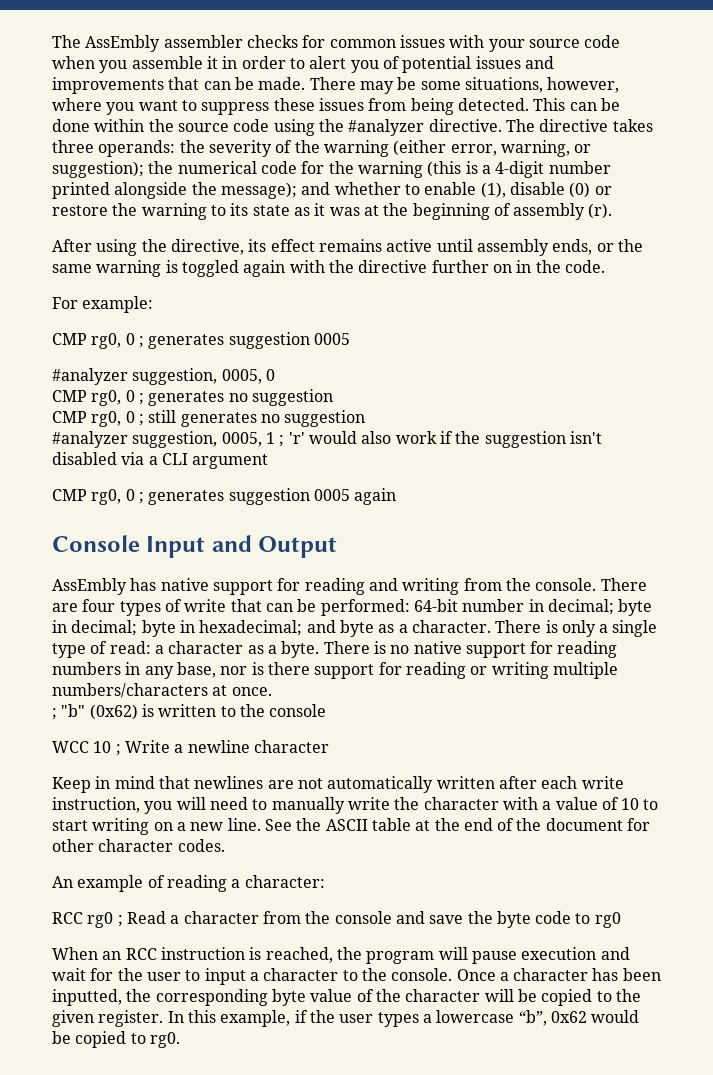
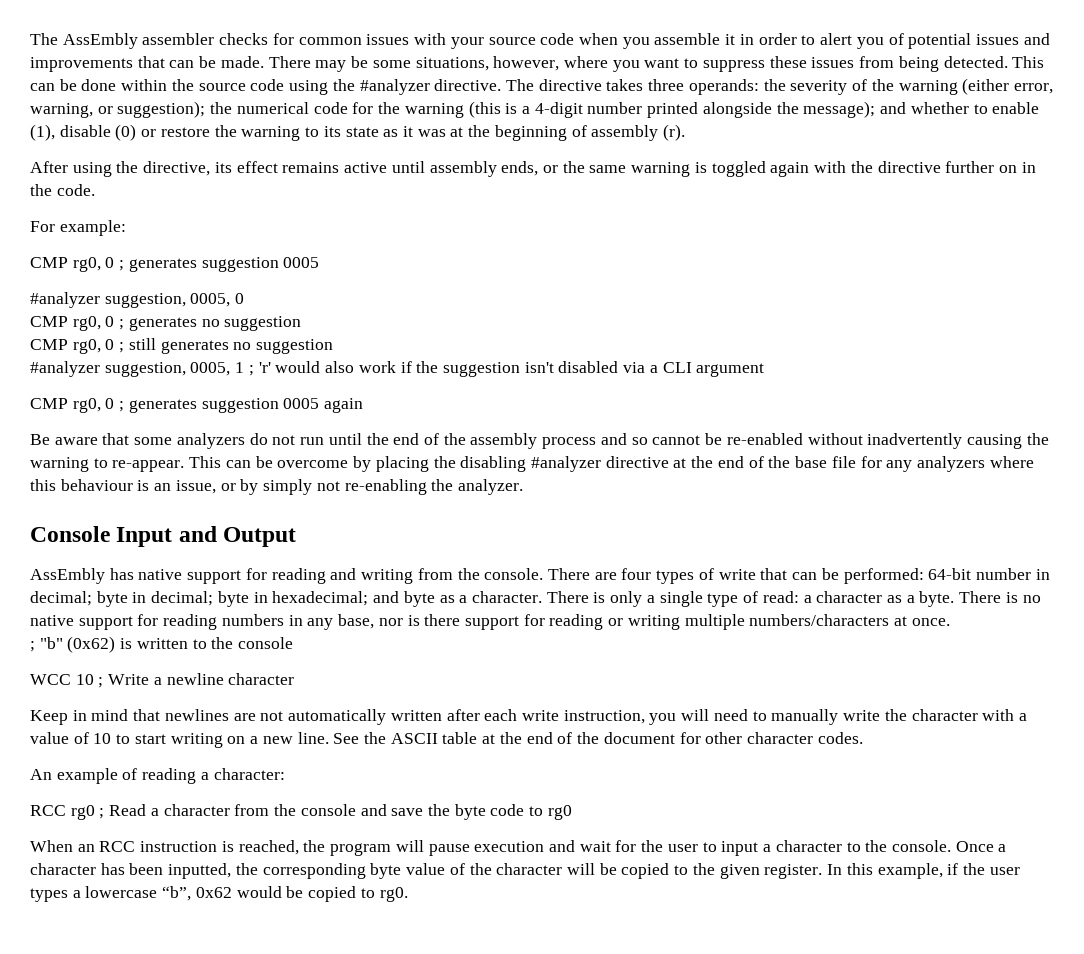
(397, 496) none -> [30,433,1049,449] [30,456,1034,472] [30,479,523,495] // Be aware that some analyzers do not run until the end of the assembly process and so cannot be re-enabled without inadvertently causing the warning to re-appear. This can be overcome by placing the disabling #analyzer directive at the end of the base file for any analyzers where this behaviour is an issue, or by simply not re-enabling the analyzer.

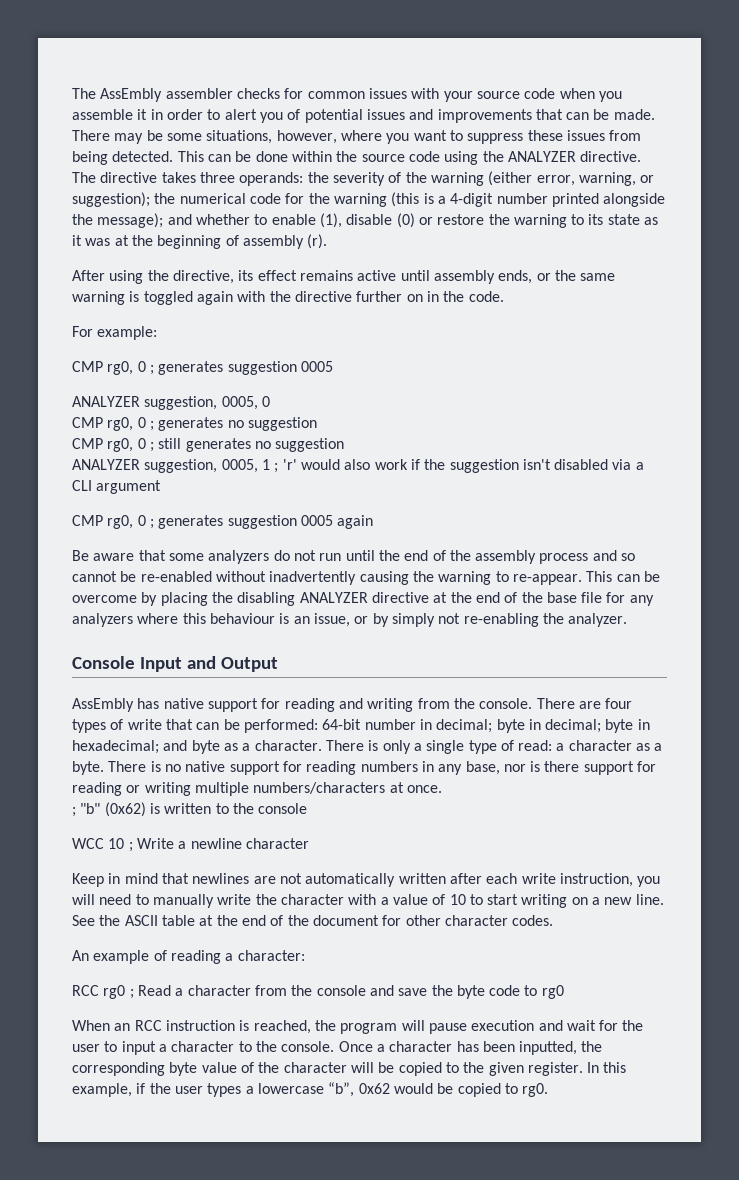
[359,79,430,95] #analyzer -> [507,151,576,162] ANALYZER
[30,292,100,308] #analyzer -> [72,396,140,407] ANALYZER
[30,361,100,377] #analyzer -> [72,459,140,470] ANALYZER
[530,456,601,472] #analyzer -> [299,592,368,603] ANALYZER

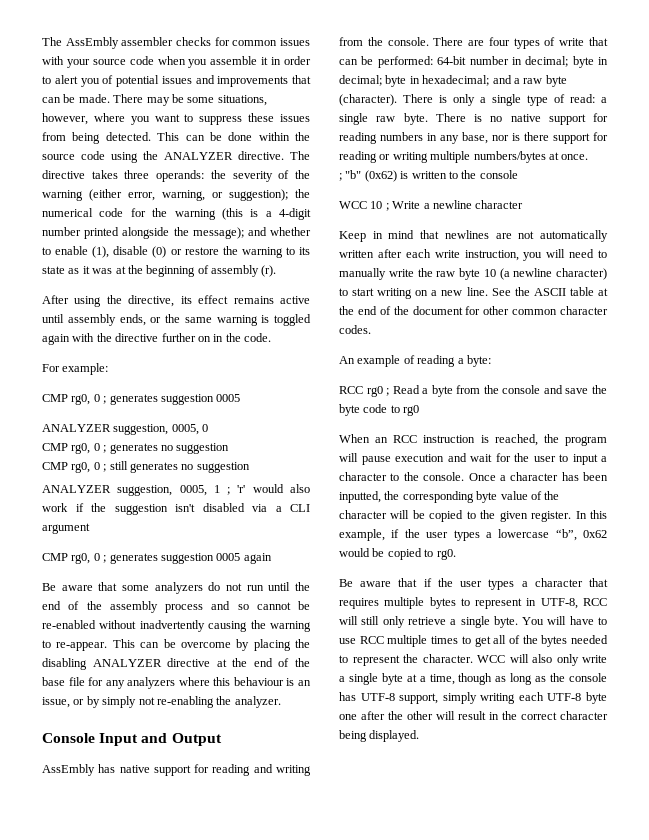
[191,740,322,754] byte as a character. -> [513,75,567,87] [339,94,397,106] a raw byte (character).
[568,740,663,751] character as a -> [339,113,396,125] single raw
[253,782,386,794] numbers/characters -> [473,151,546,163] numbers/bytes
[280,894,466,905] character with a value of 10 -> [436,268,607,280] raw byte 10 (a newline character)
(441, 920) none -> [512,309,558,315] common
[237,950,305,961] character: -> [466,355,491,367] byte:
[187,985,251,996] character -> [431,385,453,397] byte
(549, 1090) none -> [339,578,608,590] [339,597,607,609] [339,616,607,628] [339,635,608,647] [339,654,607,666] [339,673,607,685] [339,692,607,704] [339,711,608,720] [339,730,420,742] // Be aware that if the user types a character that requires multiple bytes to represent in UTF-8, RCC will still only retrieve a single byte. You will have to use RCC multiple times to get all of the bytes needed to represent the character. WCC will also only write a single byte at a time, though as long as the console has UTF-8 support, simply writing each UTF-8 byte one after the other will result in the correct character being displayed.

